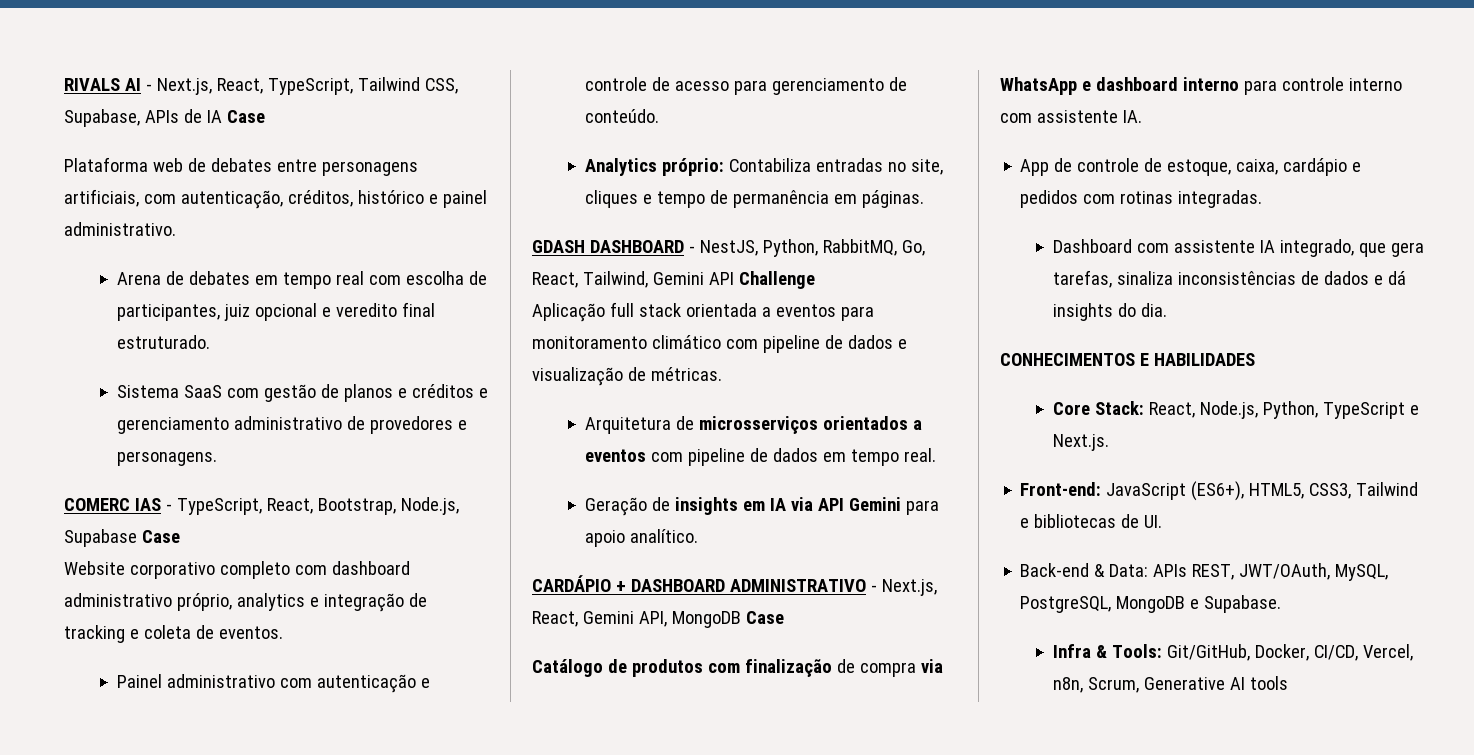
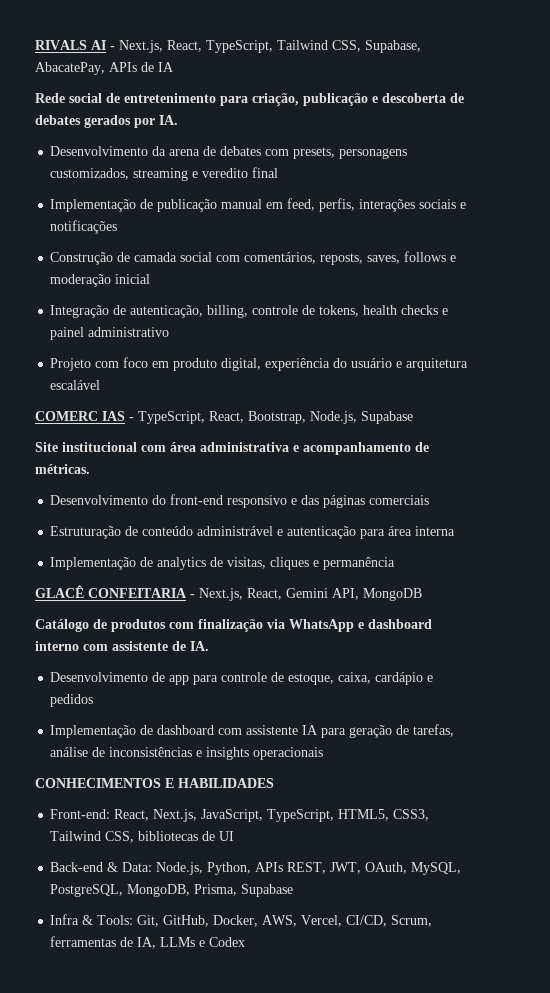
(140, 118) none -> [35,62,105,75] AbacatePay,
[226,110,265,123] [64,157,418,176] [64,189,487,209] [64,222,176,236] [116,271,487,289] [116,302,435,321] [116,335,210,349] [116,384,488,402] [116,416,467,434] [116,451,217,466] Case // Plataforma web de debates entre personagens artificiais, com autenticação, créditos, histórico e painel administrativo. // Arena de debates em tempo real com escolha de participantes, juiz opcional e veredito final estruturado. // Sistema SaaS com gestão de planos e créditos e gerenciamento administrativo de provedores e personagens. -> [35,93,464,106] [35,115,178,128] [50,146,408,159] [50,167,279,181] [50,198,467,212] [50,220,118,234] [50,251,457,265] [50,274,151,287] [50,305,449,318] [50,327,170,340] [50,357,469,371] [50,380,101,390] // Rede social de entretenimento para criação, publicação e descoberta de debates gerados por IA. // Desenvolvimento da arena de debates com presets, personagens customizados, streaming e veredito final // Implementação de publicação manual em feed, perfis, interações sociais e notificações // Construção de camada social com comentários, reposts, saves, follows e moderação inicial // Integração de autenticação, billing, controle de tokens, health checks e painel administrativo // Projeto com foco em produto digital, experiência do usuário e arquitetura escalável
[141,530,180,543] [64,561,410,579] [64,593,427,612] [64,625,283,643] [116,674,430,693] [584,77,907,95] [584,109,659,123] [584,158,943,176] [584,190,924,208] [532,239,925,257] [532,271,815,289] [532,302,874,322] [532,335,907,353] [532,367,722,386] [584,416,922,434] [584,448,936,466] [584,497,939,516] [584,529,698,547] [532,575,866,592] Case // Website corporativo completo com dashboard administrativo próprio, analytics e integração de tracking e coleta de eventos. // Painel administrativo com autenticação e controle de acesso para gerenciamento de conteúdo. // Analytics próprio: Contabiliza entradas no site, cliques e tempo de permanência em páginas. // GDASH DASHBOARD - NestJS, Python, RabbitMQ, Go, React, Tailwind, Gemini API Challenge // Aplicação full stack orientada a eventos para monitoramento climático com pipeline de dados e visualização de métricas. // Arquitetura de microsserviços orientados a eventos com pipeline de dados em tempo real. // Geração de insights em IA via API Gemini para apoio analítico. // CARDÁPIO + DASHBOARD ADMINISTRATIVO -> [35,442,429,455] [35,464,90,474] [50,494,430,508] [50,526,456,539] [50,557,396,570] [35,585,187,598] // Site institucional com área administrativa e acompanhamento de métricas. // Desenvolvimento do front-end responsivo e das páginas comerciais // Estruturação de conteúdo administrável e autenticação para área interna // Implementação de analytics de visitas, cliques e permanência // GLACÊ CONFEITARIA
[745,611,784,624] Case -> (422, 594) none
[836,659,916,677] de compra -> (263, 625) none
[1243,77,1402,95] [1000,110,1142,123] [1020,158,1073,176] para controle interno com assistente IA. // App de -> [83,641,209,651] [50,672,219,685] com assistente de IA. // Desenvolvimento de app para
[1083,190,1263,208] [1052,239,1424,257] [1052,270,1406,288] [1052,303,1167,321] [1000,353,1255,366] [1052,401,1419,419] [1052,434,1109,451] [1020,481,1245,501] com rotinas integradas. // Dashboard com assistente IA integrado, que gera tarefas, sinaliza inconsistências de dados e dá insights do dia. // CONHECIMENTOS E HABILIDADES // Core Stack: React, Node.js, Python, TypeScript e Next.js. // Front-end: JavaScript (ES6+), -> [50,724,455,738] [50,747,324,760] [35,778,274,788] [50,809,335,822] // Implementação de dashboard com assistente IA para geração de tarefas, análise de inconsistências e insights operacionais // CONHECIMENTOS E HABILIDADES // Front-end: React, Next.js, JavaScript, TypeScript,
[1020,518,1030,528] e -> [105,831,135,843] CSS,
[1144,515,1163,528] UI. -> [219,831,235,841] UI
[1153,563,1389,581] [1020,595,1282,613] [1052,644,1413,661] [1052,676,1288,693] APIs REST, JWT/OAuth, MySQL, PostgreSQL, MongoDB e Supabase. // Infra & Tools: Git/GitHub, Docker, CI/CD, Vercel, n8n, Scrum, Generative AI tools -> [156,862,462,875] [50,884,294,897] [50,914,433,927] [50,936,246,949] Node.js, Python, APIs REST, JWT, OAuth, MySQL, PostgreSQL, MongoDB, Prisma, Supabase // Infra & Tools: Git, GitHub, Docker, AWS, Vercel, CI/CD, Scrum, ferramentas de IA, LLMs e Codex

